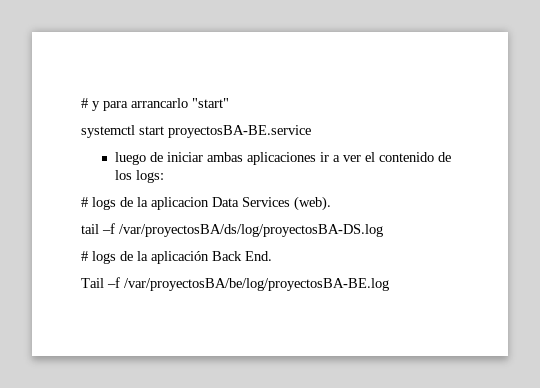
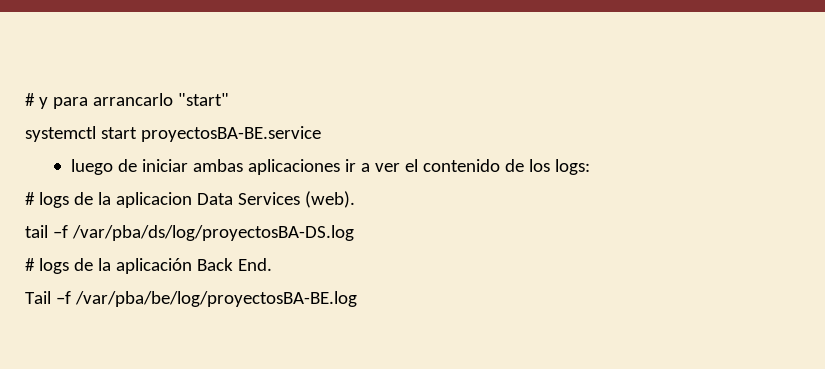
[119,224,383,237] /var/proyectosBA/ds/log/proyectosBA-DS.log -> [71,225,354,241] /var/pba/ds/log/proyectosBA-DS.log
[124,278,389,291] /var/proyectosBA/be/log/proyectosBA-BE.log -> [74,291,357,307] /var/pba/be/log/proyectosBA-BE.log

